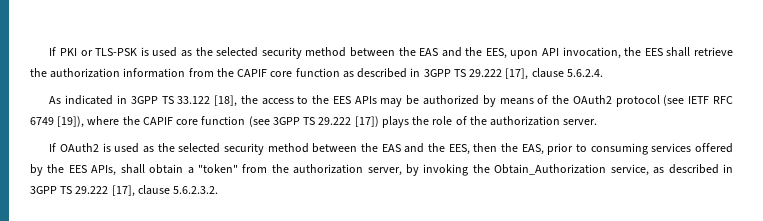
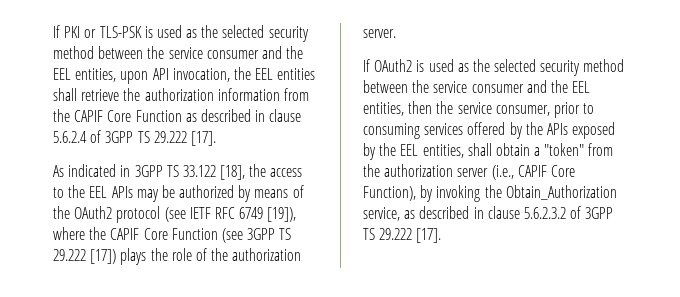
[419,47,507,59] EAS and the EES, -> [168,46,304,59] [53,68,117,82] service consumer and the EEL entities,
[644,48,663,56] EES -> [255,68,316,80] EEL entities
[270,68,603,80] core function as described in 3GPP TS 29.222 [17], clause 5.6.2.4. -> [107,109,302,122] [53,130,216,146] Core Function as described in clause 5.6.2.4 of 3GPP TS 29.222 [17].
[332,96,351,104] EES -> [89,186,108,198] EEL
[176,116,246,125] core function -> [143,228,218,240] Core Function
[381,143,544,155] EAS and the EES, then the EAS, -> [433,80,591,93] [363,101,550,116] service consumer and the EEL entities, then the service consumer,
[68,165,117,176] EES APIs, -> [546,122,616,139] [363,143,464,160] APIs exposed by the EEL entities,
[367,167,402,176] server, -> [457,165,575,180] [363,186,416,201] server (i.e., CAPIF Core Function),
[30,185,219,197] 3GPP TS 29.222 [17], clause 5.6.2.3.2. -> [487,206,614,219] [363,228,442,243] clause 5.6.2.3.2 of 3GPP TS 29.222 [17].

